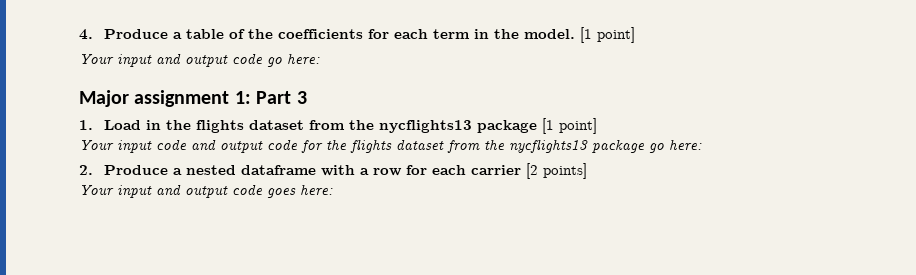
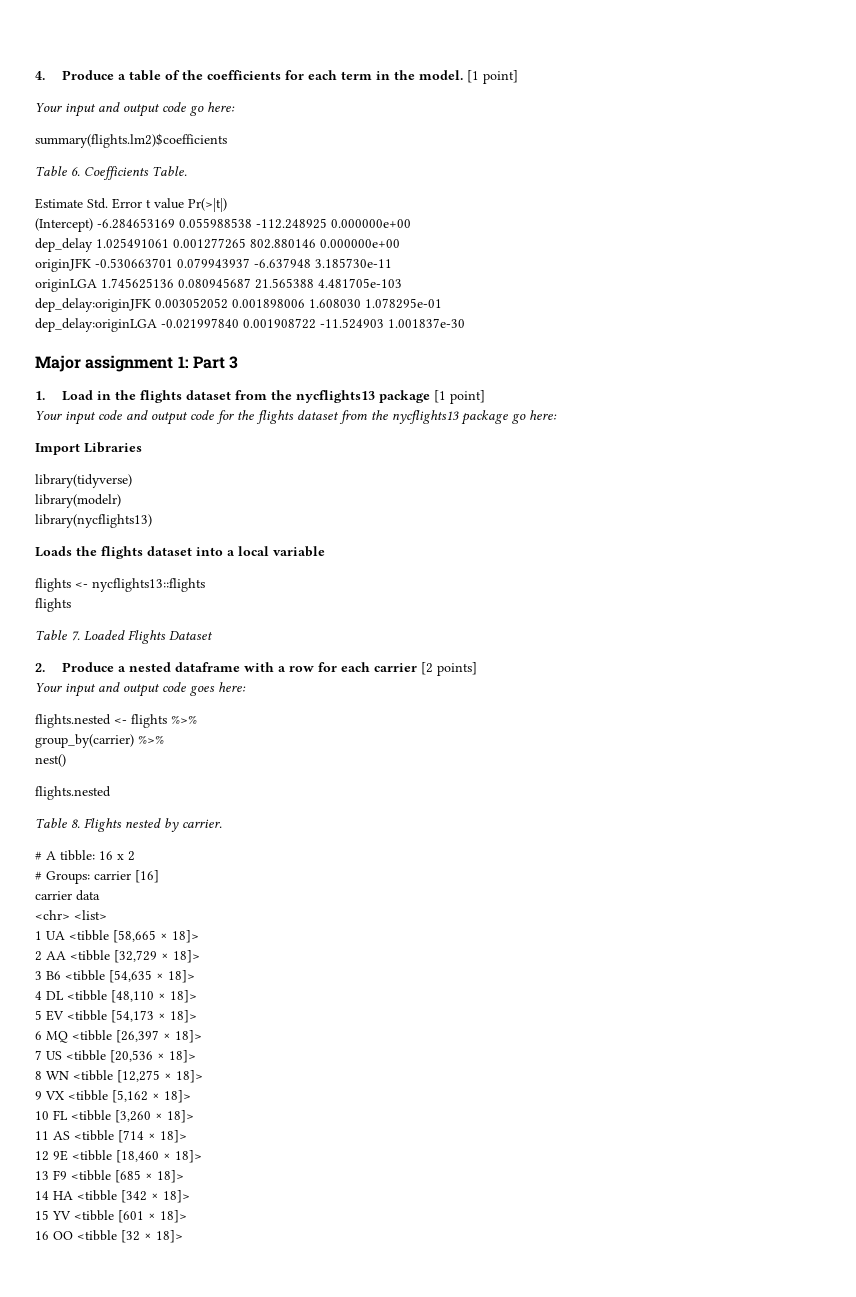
(320, 58) none -> [35,133,227,148] [35,166,187,180] [35,198,227,212] [35,218,411,232] [35,238,400,252] [35,258,392,272] [35,278,402,292] [35,298,442,312] [35,318,465,332] // summary(flights.lm2)$coefficients // Table 6. Coefficients Table. // Estimate Std. Error t value Pr(>|t|) // (Intercept) -6.284653169 0.055988538 -112.248925 0.000000e+00 // dep_delay 1.025491061 0.001277265 802.880146 0.000000e+00 // originJFK -0.530663701 0.079943937 -6.637948 3.185730e-11 // originLGA 1.745625136 0.080945687 21.565388 4.481705e-103 // dep_delay:originJFK 0.003052052 0.001898006 1.608030 1.078295e-01 // dep_delay:originLGA -0.021997840 0.001908722 -11.524903 1.001837e-30
(702, 144) none -> [35,442,142,455] [35,474,132,488] [35,494,121,508] [35,514,152,528] [35,546,325,559] [35,578,205,592] [35,598,71,612] [35,630,213,644] // Import Libraries // library(tidyverse) // library(modelr) // library(nycflights13) // Loads the flights dataset into a local variable // flights <- nycflights13::flights // flights // Table 7. Loaded Flights Dataset
(333, 189) none -> [35,714,197,728] [35,734,164,748] [35,754,66,767] [35,786,111,800] [35,818,222,832] [35,850,135,861] [35,870,159,884] [35,890,100,901] [35,910,107,920] [35,930,199,943] [35,950,200,963] [35,970,195,983] [35,990,197,1003] [35,1010,197,1023] [35,1030,202,1043] [35,1050,196,1063] [35,1070,203,1083] [35,1090,191,1103] [35,1110,194,1123] [35,1130,187,1143] [35,1150,202,1163] [35,1170,184,1183] [35,1190,190,1203] [35,1210,187,1223] [35,1230,183,1243] // flights.nested <- flights %>% // group_by(carrier) %>% // nest() // flights.nested // Table 8. Flights nested by carrier. // # A tibble: 16 x 2 // # Groups: carrier [16] // carrier data // <chr> <list> // 1 UA <tibble [58,665 × 18]> // 2 AA <tibble [32,729 × 18]> // 3 B6 <tibble [54,635 × 18]> // 4 DL <tibble [48,110 × 18]> // 5 EV <tibble [54,173 × 18]> // 6 MQ <tibble [26,397 × 18]> // 7 US <tibble [20,536 × 18]> // 8 WN <tibble [12,275 × 18]> // 9 VX <tibble [5,162 × 18]> // 10 FL <tibble [3,260 × 18]> // 11 AS <tibble [714 × 18]> // 12 9E <tibble [18,460 × 18]> // 13 F9 <tibble [685 × 18]> // 14 HA <tibble [342 × 18]> // 15 YV <tibble [601 × 18]> // 16 OO <tibble [32 × 18]>

